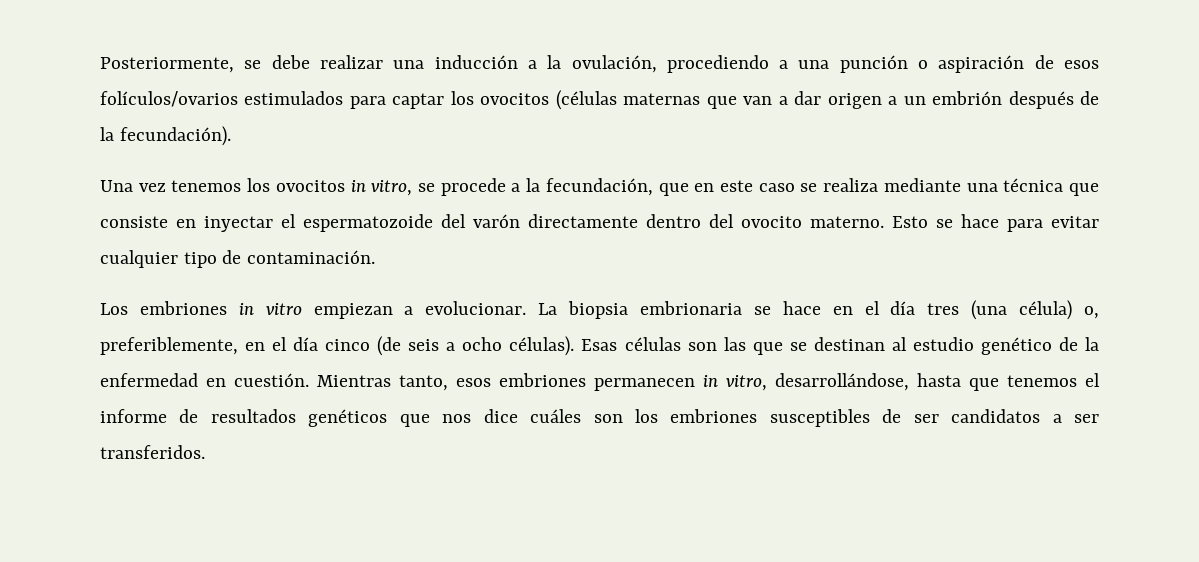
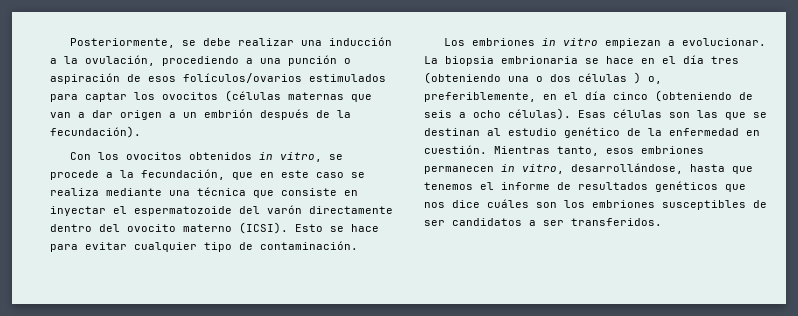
[100,178,345,192] Una vez tenemos los ovocitos -> [70,152,253,160] Con los ovocitos obtenidos
[810,216,884,228] materno. -> [183,222,288,234] materno (ICSI).
[971,300,1073,320] (una célula) -> [424,72,641,84] (obteniendo una o dos células )
[377,336,402,356] (de -> [655,90,753,102] (obteniendo de

